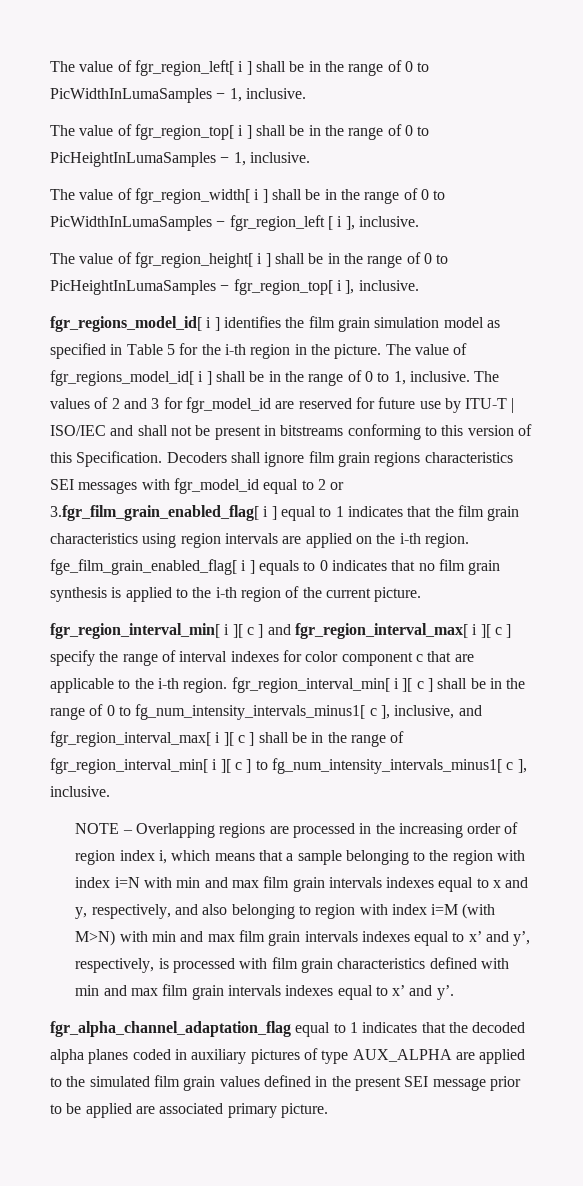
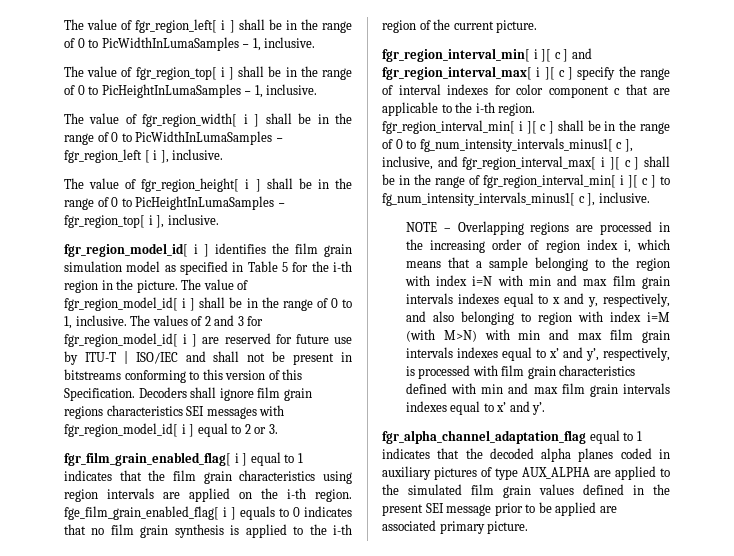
[50,316,202,332] fgr_regions_model_id[ -> [64,243,188,257] fgr_region_model_id[
[50,370,194,386] fgr_regions_model_id[ -> [64,297,178,311] fgr_region_model_id[
[185,397,271,413] fgr_model_id -> [64,333,198,347] fgr_region_model_id[ i ]
[173,478,259,494] fgr_model_id -> [64,423,195,437] fgr_region_model_id[ i ]
[50,505,259,521] 3.fgr_film_grain_enabled_flag[ -> [268,424,278,434] [64,452,231,466] 3. // fgr_film_grain_enabled_flag[

